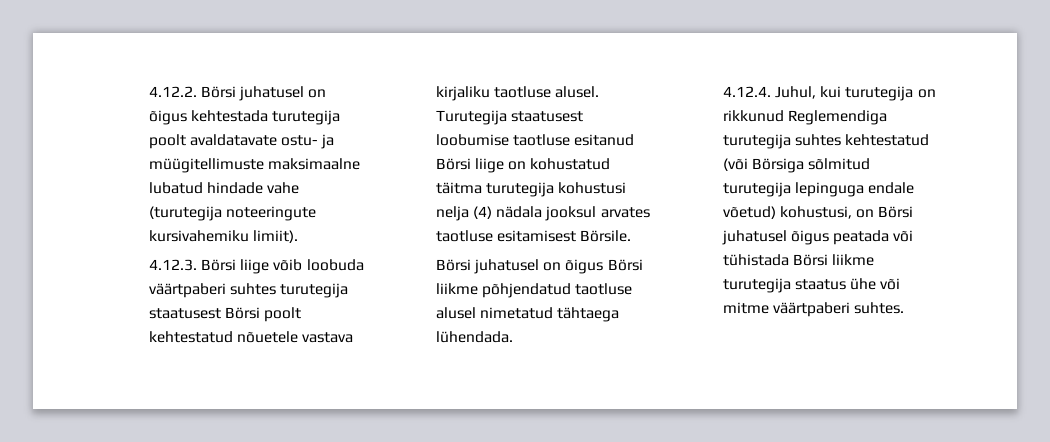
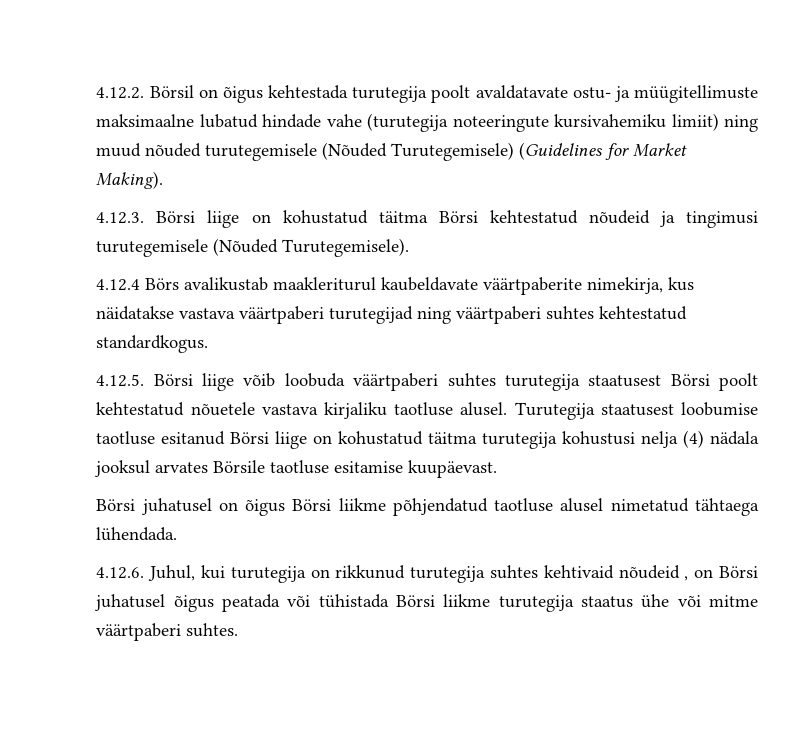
[201,86,305,101] Börsi juhatusel -> [149,85,194,98] Börsil
[253,230,299,243] [148,259,197,271] limiit). // 4.12.3. -> [671,113,758,132] [96,142,688,161] [96,171,164,189] [96,210,758,228] [96,238,410,257] [96,277,695,295] [96,306,688,324] [96,335,209,353] [96,374,145,387] limiit) ning muud nõuded turutegemisele (Nõuded Turutegemisele) (Guidelines for Market Making). // 4.12.3. Börsi liige on kohustatud täitma Börsi kehtestatud nõudeid ja tingimusi turutegemisele (Nõuded Turutegemisele). // 4.12.4 Börs avalikustab maakleriturul kaubeldavate väärtpaberite nimekirja, kus näidatakse vastava väärtpaberi turutegijad ning väärtpaberi suhtes kehtestatud standardkogus. // 4.12.5.
[435,230,632,242] taotluse esitamisest Börsile. -> [213,460,498,478] Börsile taotluse esitamise kuupäevast.
[722,86,771,97] 4.12.4. -> [96,567,145,579] 4.12.6.
[788,110,888,125] Reglemendiga -> (406, 572) none
[845,134,930,146] [722,158,871,173] [722,182,915,197] [722,206,853,219] kehtestatud (või Börsiga sõlmitud turutegija lepinguga endale võetud) kohustusi, -> [543,565,689,581] kehtivaid nõudeid ,

